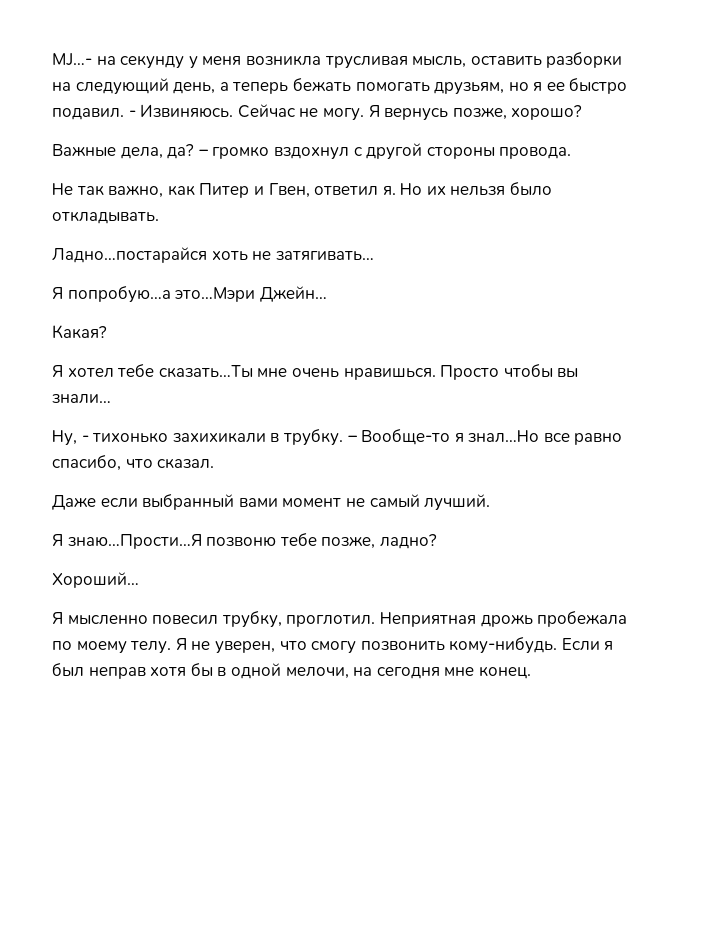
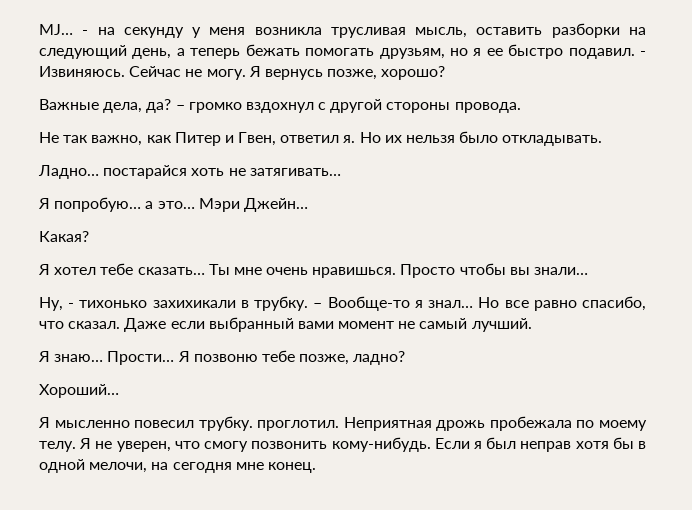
[52,53,92,66] MJ…- -> [39,24,89,35] MJ… -
[52,247,207,263] Ладно…постарайся -> [38,165,188,179] Ладно… постарайся
[67,286,256,303] попробую…а это…Мэри -> [54,197,240,212] попробую… а это… Мэри
[158,365,253,378] сказать…Ты -> [137,264,230,275] сказать… Ты
[468,430,540,443] знал…Но -> [428,297,500,308] знал… Но
(215, 463) // -> (121, 325) none
[67,534,202,549] знаю…Прости…Я -> [54,351,190,365] знаю… Прости… Я
[221,611,282,628] трубку, -> [198,416,253,431] трубку.

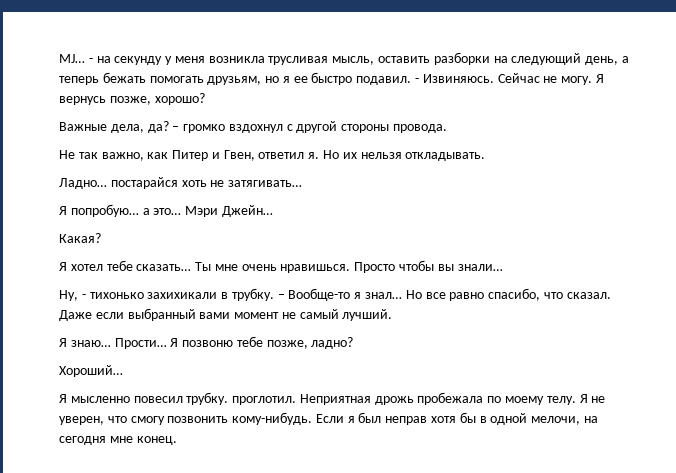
[459,131,499,143] было -> (402, 155) none

